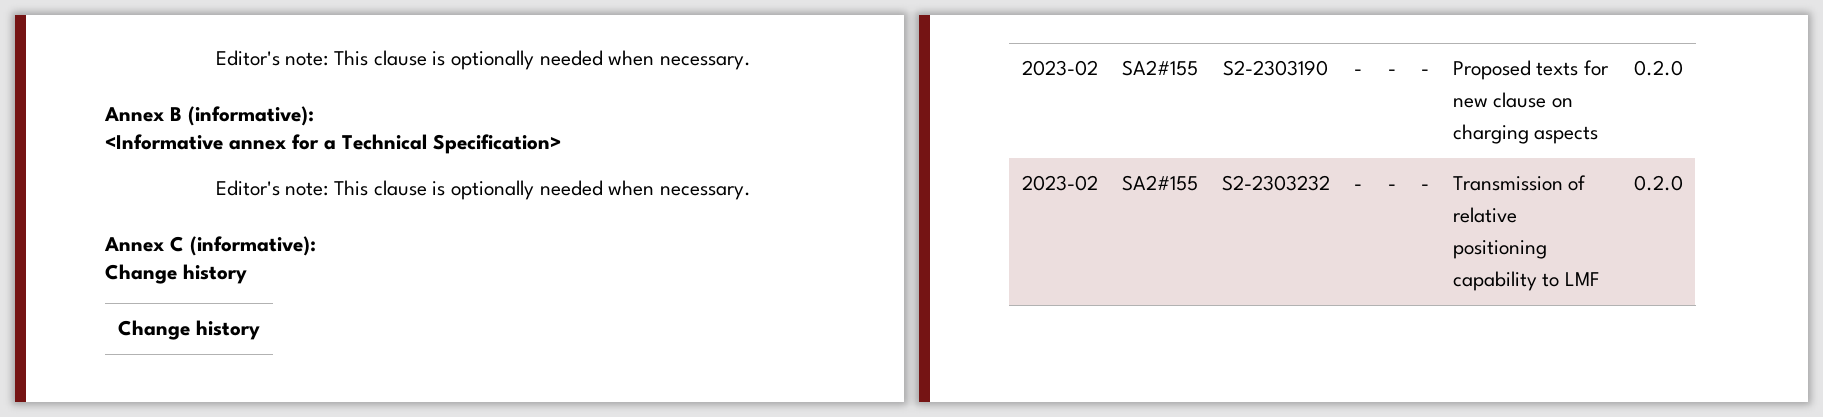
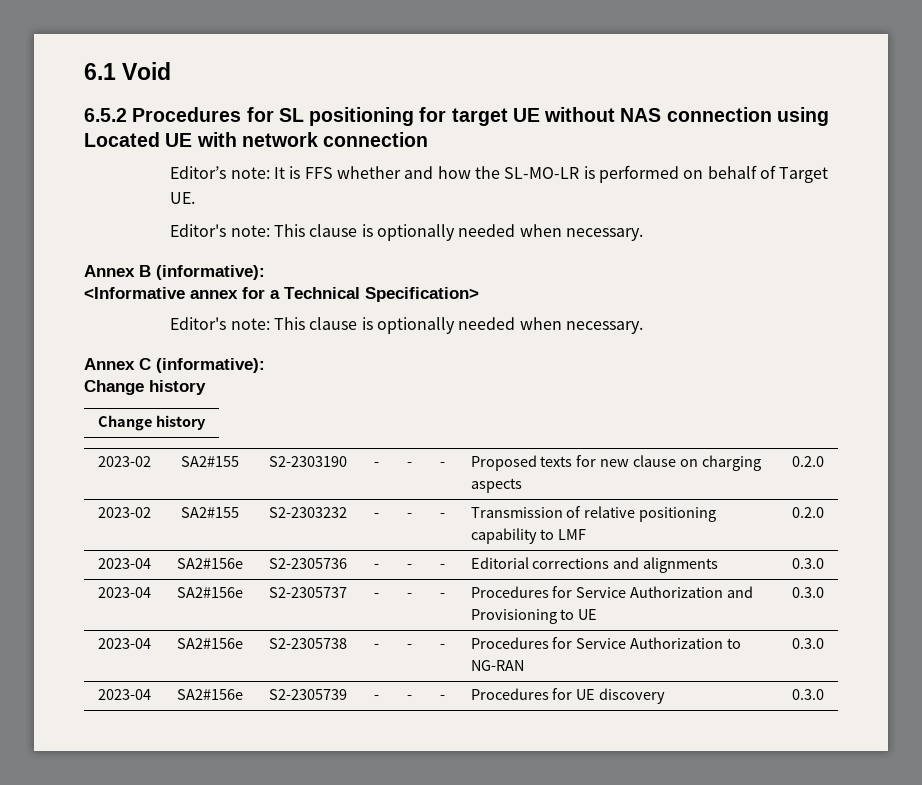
(215, 58) none -> [84,62,172,80] [84,107,829,126] [84,132,429,147] [170,165,829,183] [170,192,196,204] 6.1 Void // 6.5.2 Procedures for SL positioning for target UE without NAS connection using Located UE with network connection // Editor’s note: It is FFS whether and how the SL-MO-LR is performed on behalf of Target UE. //
(1683, 183) none -> [97,558,151,569] [176,558,243,569] [268,558,347,569] [373,564,379,569] [406,564,412,569] [439,564,445,569] [470,557,719,573] [792,558,824,569] [97,587,151,598] [176,587,243,598] [268,587,347,598] [373,593,379,598] [406,593,412,598] [439,593,445,598] [470,586,754,598] [470,609,598,624] [792,587,824,598] [97,638,151,649] [176,638,243,649] [268,638,347,649] [373,644,379,649] [406,644,412,649] [439,644,445,649] [470,637,742,649] [470,660,524,671] [792,638,824,649] [97,689,151,700] [176,689,243,700] [268,689,347,700] [373,695,379,700] [406,695,412,700] [439,695,445,700] [470,688,666,704] [792,689,824,700] // 2023-04 | SA2#156e | S2-2305736 | - | - | - | Editorial corrections and alignments | 0.3.0 // 2023-04 | SA2#156e | S2-2305737 | - | - | - | Procedures for Service Authorization and Provisioning to UE | 0.3.0 // 2023-04 | SA2#156e | S2-2305738 | - | - | - | Procedures for Service Authorization to NG-RAN | 0.3.0 // 2023-04 | SA2#156e | S2-2305739 | - | - | - | Procedures for UE discovery | 0.3.0

